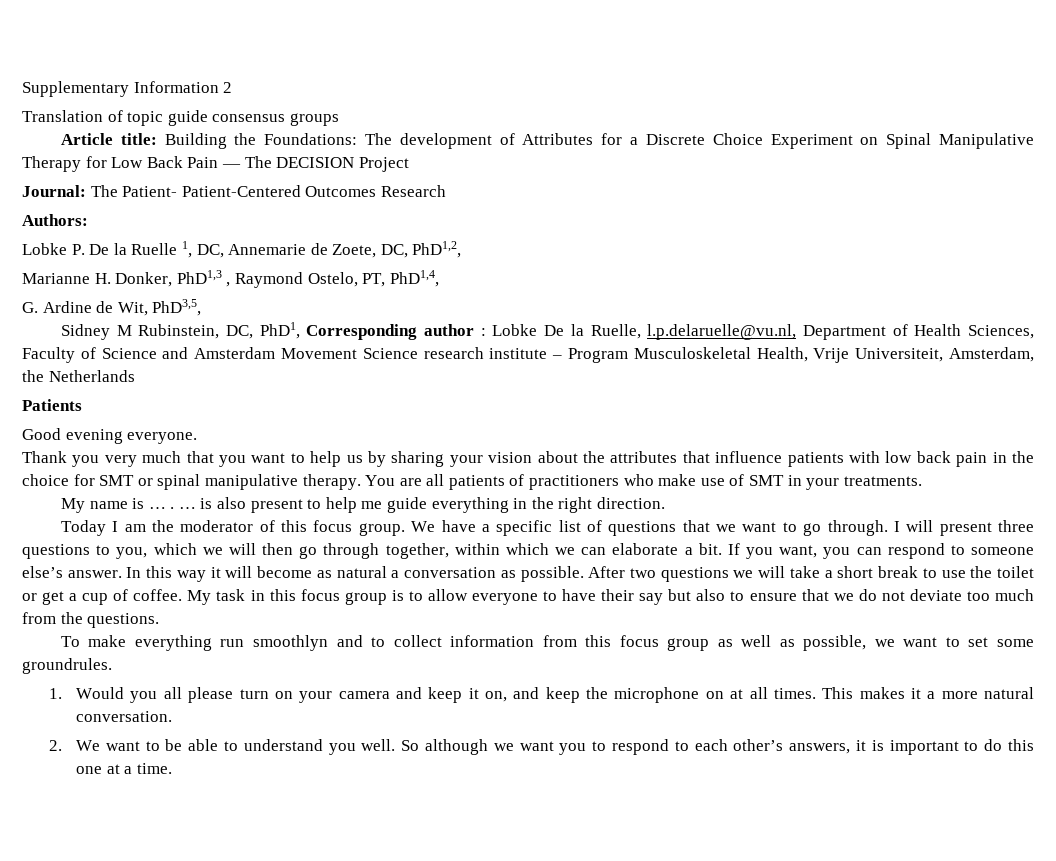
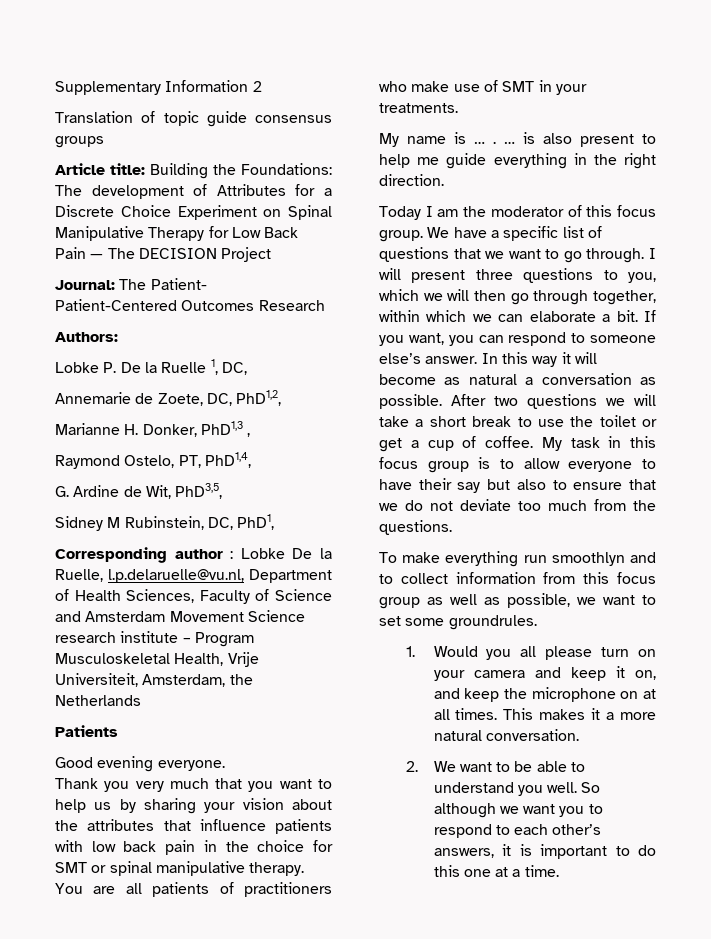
(224, 251) none -> (247, 368) //
(231, 284) none -> (251, 435) //
(300, 330) none -> (275, 522) //

